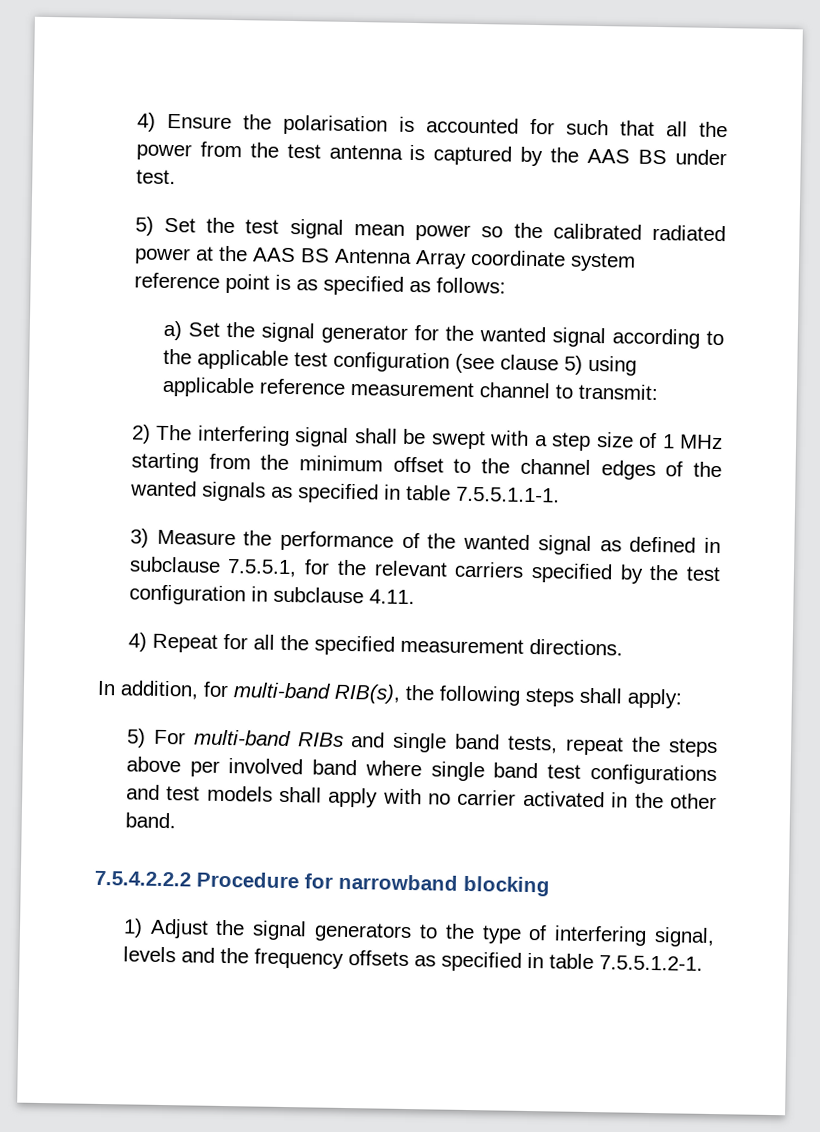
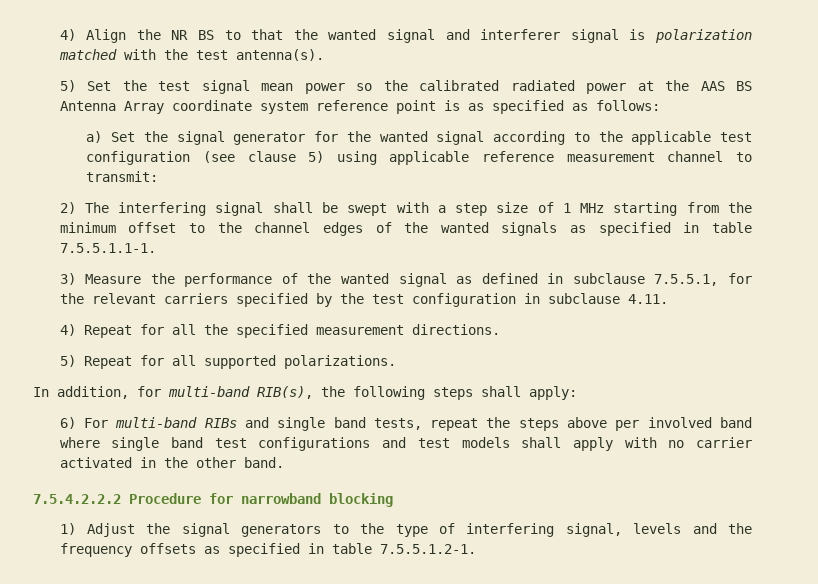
[136,112,728,138] [135,141,727,167] [135,169,176,185] 4) Ensure the polarisation is accounted for such that all the power from the test antenna is captured by the AAS BS under test. -> [59,29,753,43] [58,49,324,61] 4) Align the NR BS to that the wanted signal and interferer signal is polarization matched with the test antenna(s).
(623, 647) none -> [59,355,396,369] // 5) Repeat for all supported polarizations.
[125,728,146,748] 5) -> [59,417,76,429] 6)

